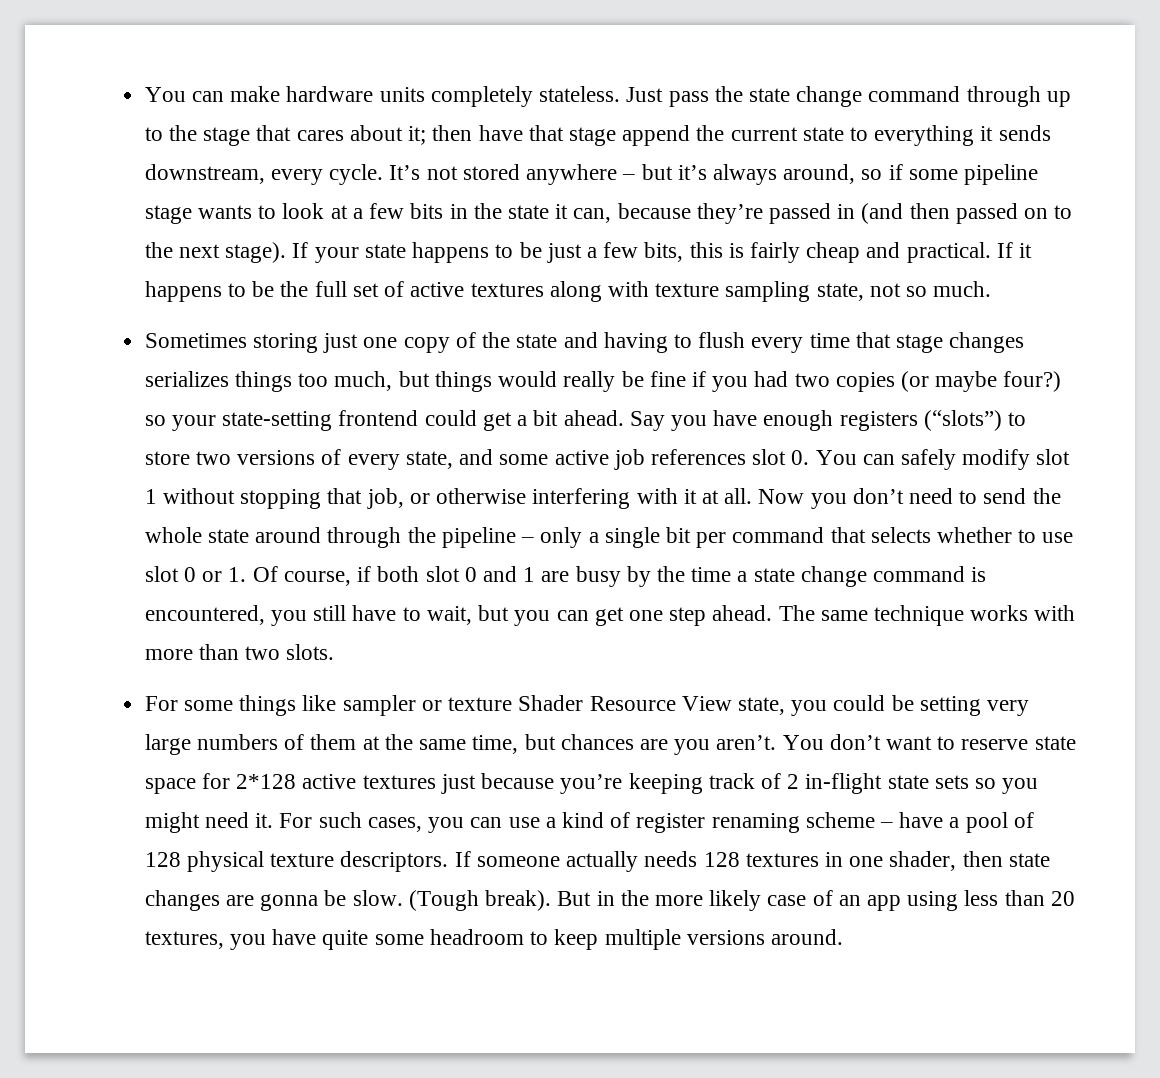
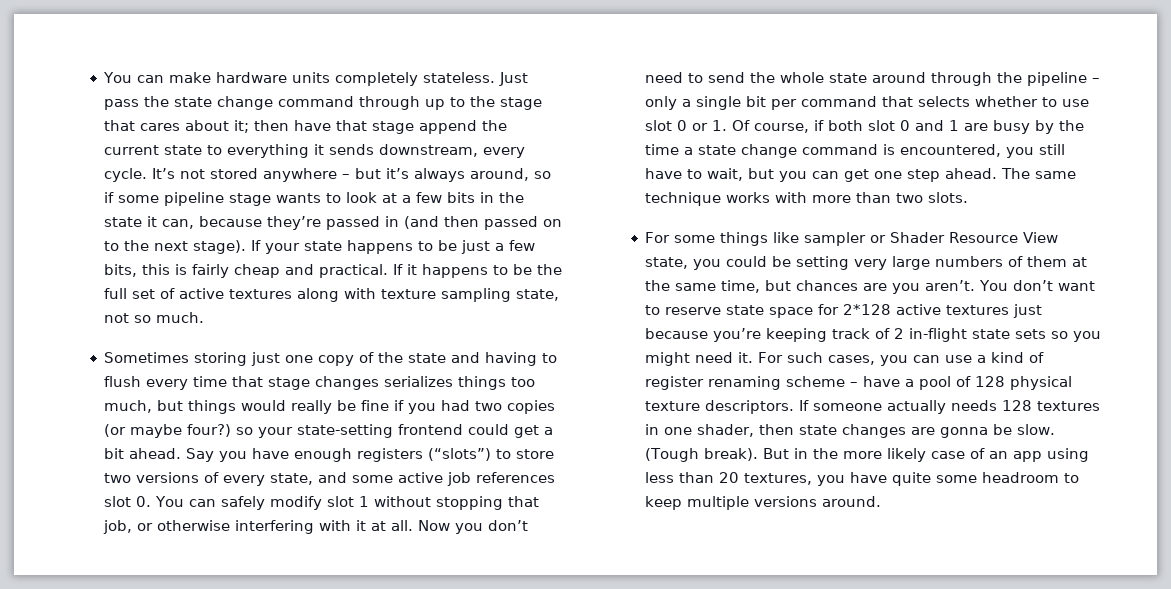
[448,697,513,711] texture -> (887, 239) none

